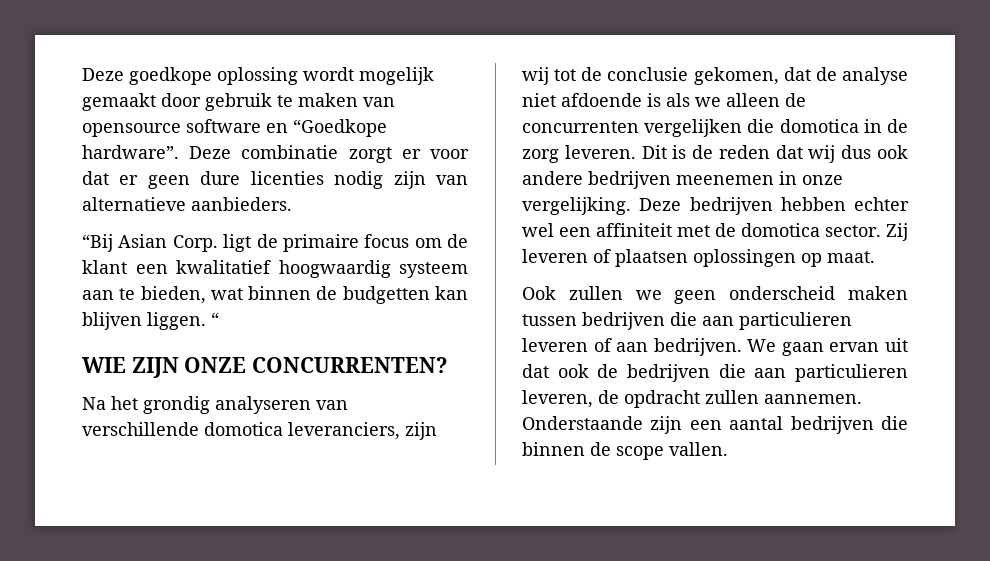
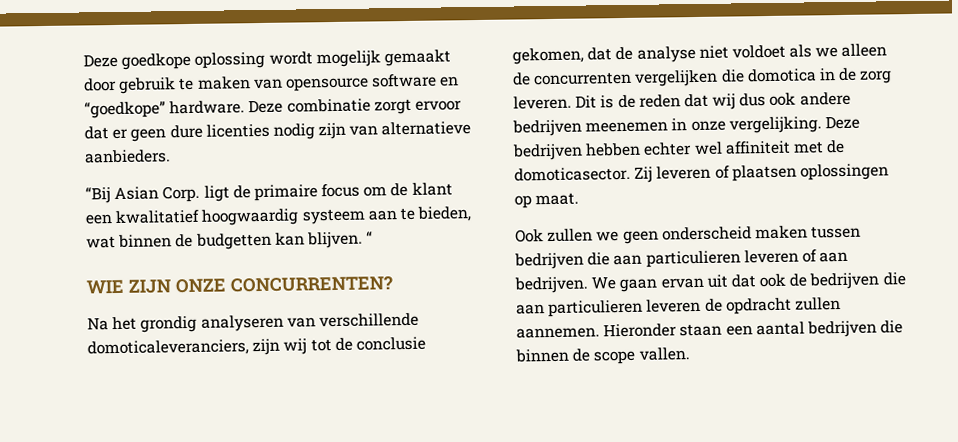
[293,119,387,137] [82,145,179,159] “Goedkope hardware”. -> [84,100,246,119] “goedkope” hardware.
[401,149,469,159] er voor -> [414,100,462,111] ervoor
[82,312,206,330] blijven liggen. -> [306,231,363,249] blijven.
[204,422,400,440] domotica leveranciers, -> [87,339,249,357] domoticaleveranciers,
[561,93,661,107] afdoende is -> [731,44,786,59] voldoet
[559,227,591,237] een -> (723, 148) none
[741,223,881,237] domotica sector. -> [514,166,631,182] domoticasector.
[522,390,593,408] leveren, -> [646,298,702,313] leveren
[522,416,683,434] Onderstaande zijn -> [603,323,723,338] Hieronder staan

